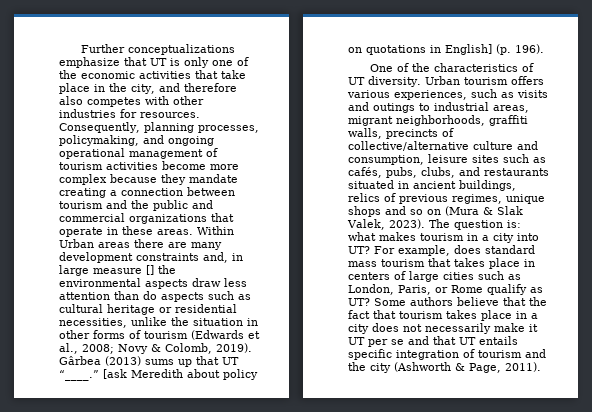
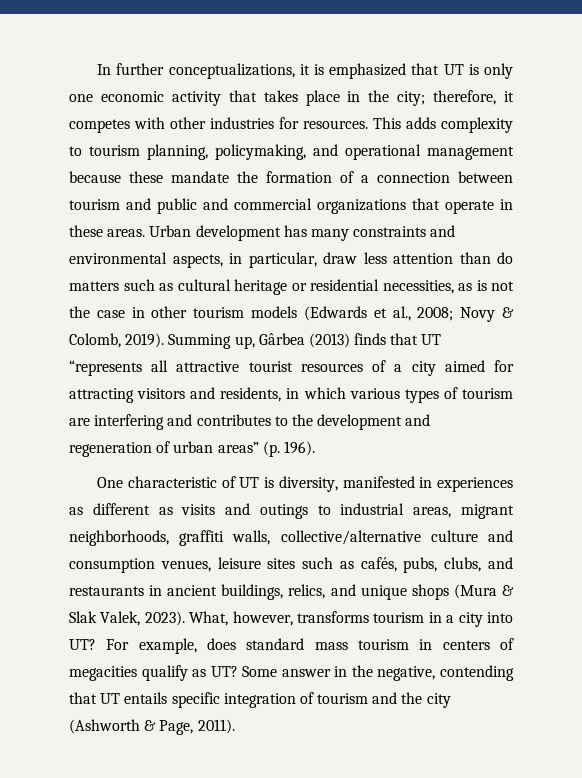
[80,44,235,55] [59,57,120,68] Further conceptualizations emphasize -> [97,63,407,79] In further conceptualizations, it is emphasized
[237,57,249,66] [59,70,246,79] [59,83,237,94] [59,96,83,105] of the economic activities that take place in the city, and therefore also -> [100,90,514,106] economic activity that takes place in the city; therefore, it
[59,122,259,133] Consequently, planning processes, -> [373,117,513,133] [69,144,208,160] This adds complexity to tourism planning,
[168,136,214,146] ongoing -> (338, 150) none
[206,148,218,157] [59,161,239,170] [59,174,238,185] [59,188,106,198] of tourism activities become more complex because they mandate creating -> [69,171,354,183] because these mandate the formation of
[131,200,149,209] the -> (151, 204) none
[197,226,234,235] [59,239,222,250] [59,252,243,263] [59,265,176,276] [59,278,188,289] Within Urban areas there are many development constraints and, in large measure [] the environmental aspects -> [149,225,456,241] [69,252,317,268] Urban development has many constraints and environmental aspects, in particular,
[161,292,204,302] aspects -> [69,281,119,291] matters
[131,317,258,326] [59,330,188,339] unlike the situation in other forms of tourism -> [458,280,514,291] [69,306,298,318] as is not the case in other tourism models
[59,356,239,367] [59,369,258,381] [348,44,544,55] [369,63,534,72] [348,76,544,87] [347,89,497,100] Gârbea (2013) sums up that UT “____.” [ask Meredith about policy on quotations in English] (p. 196). // One of the characteristics of UT diversity. Urban tourism offers various experiences, such -> [168,333,442,349] [69,360,514,376] [69,387,513,403] [69,414,431,430] [69,441,315,457] [97,476,513,492] [69,503,150,515] Summing up, Gârbea (2013) finds that UT “represents all attractive tourist resources of a city aimed for attracting visitors and residents, in which various types of tourism are interfering and contributes to the development and regeneration of urban areas” (p. 196). // One characteristic of UT is diversity, manifested in experiences as different
[386,128,454,139] precincts of -> (271, 537) none
[348,155,424,165] consumption, -> [69,558,211,573] consumption venues,
[348,180,394,189] situated -> (144, 591) none
[348,193,545,204] [348,206,441,217] relics of previous regimes, unique shops and so on -> [288,584,449,600] relics, and unique shops
[429,219,521,230] [348,232,416,241] The question is: what makes -> [189,611,369,626] What, however, transforms
[428,258,535,269] [348,271,521,282] [348,284,543,295] [348,297,547,306] [348,310,538,321] [348,323,538,334] [348,336,429,347] that takes place in centers of large cities such as London, Paris, or Rome qualify as UT? Some authors believe that the fact that tourism takes place in a city does not necessarily make it UT per se and -> [419,638,514,650] [69,665,514,681] in centers of megacities qualify as UT? Some answer in the negative, contending

